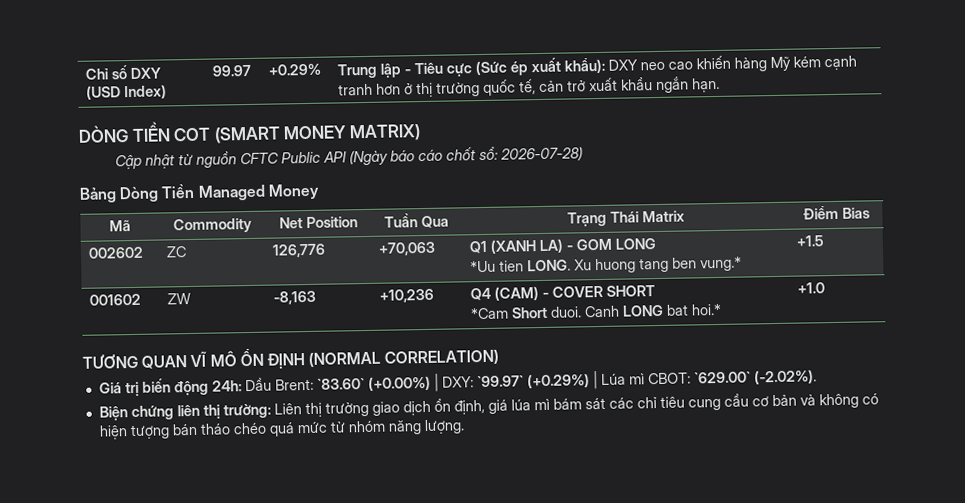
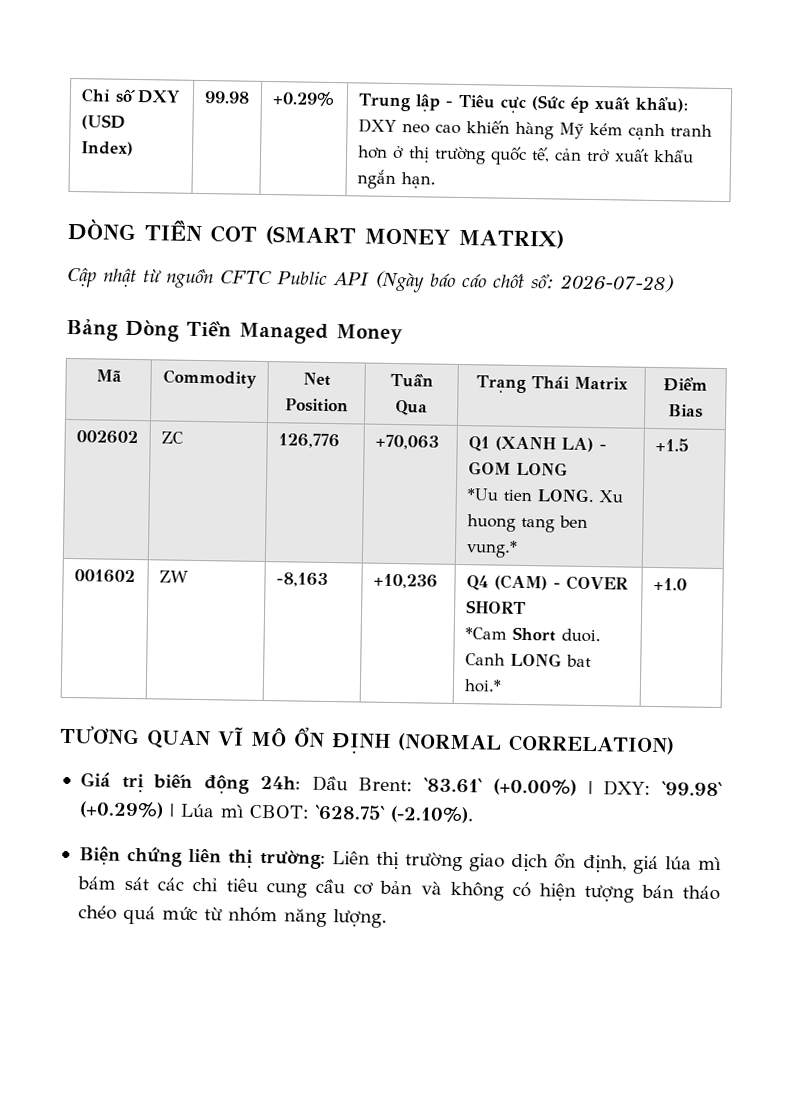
[212,64,252,77] 99.97 -> [203,91,250,104] 99.98
[316,378,365,390] `83.60` -> [423,777,484,794] `83.61`
[476,375,524,388] `99.97` -> [661,781,724,797] `99.98`
[693,369,817,385] `629.00` (-2.02%). -> [313,804,474,824] `628.75` (-2.10%).

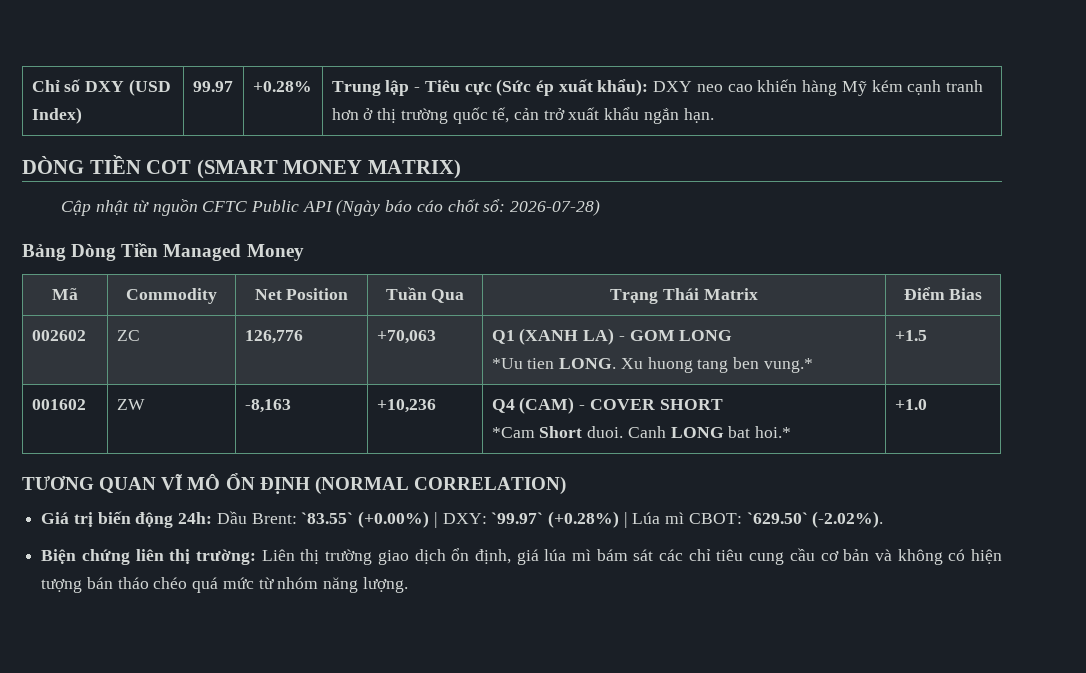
[203,91,250,104] [271,91,335,107] 99.98 | +0.29% -> [192,81,233,92] [252,81,312,92] 99.97 | +0.28%
[423,777,484,794] `83.61` -> [301,512,354,524] `83.55`
[661,781,724,797] [78,801,164,819] `99.98` (+0.29%) -> [491,511,619,528] `99.97` (+0.28%)
[313,804,474,824] `628.75` (-2.10%). -> [746,511,884,528] `629.50` (-2.02%).

